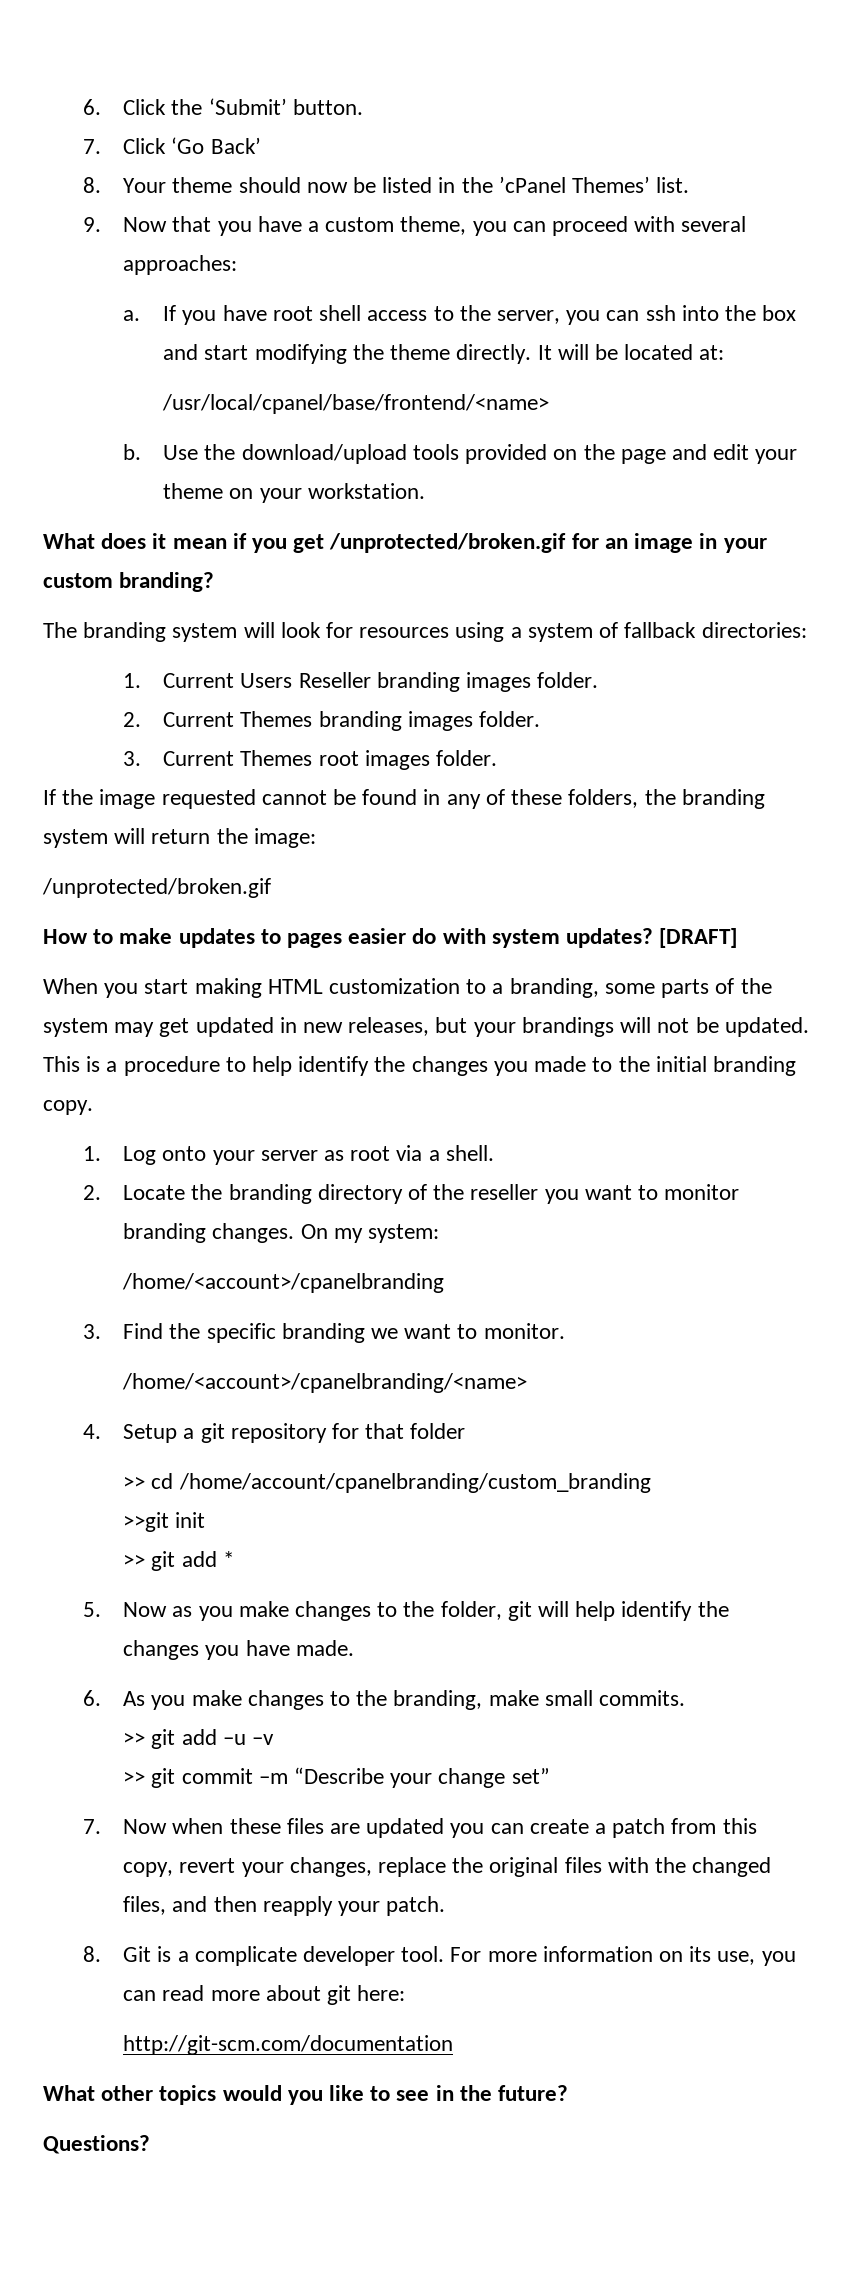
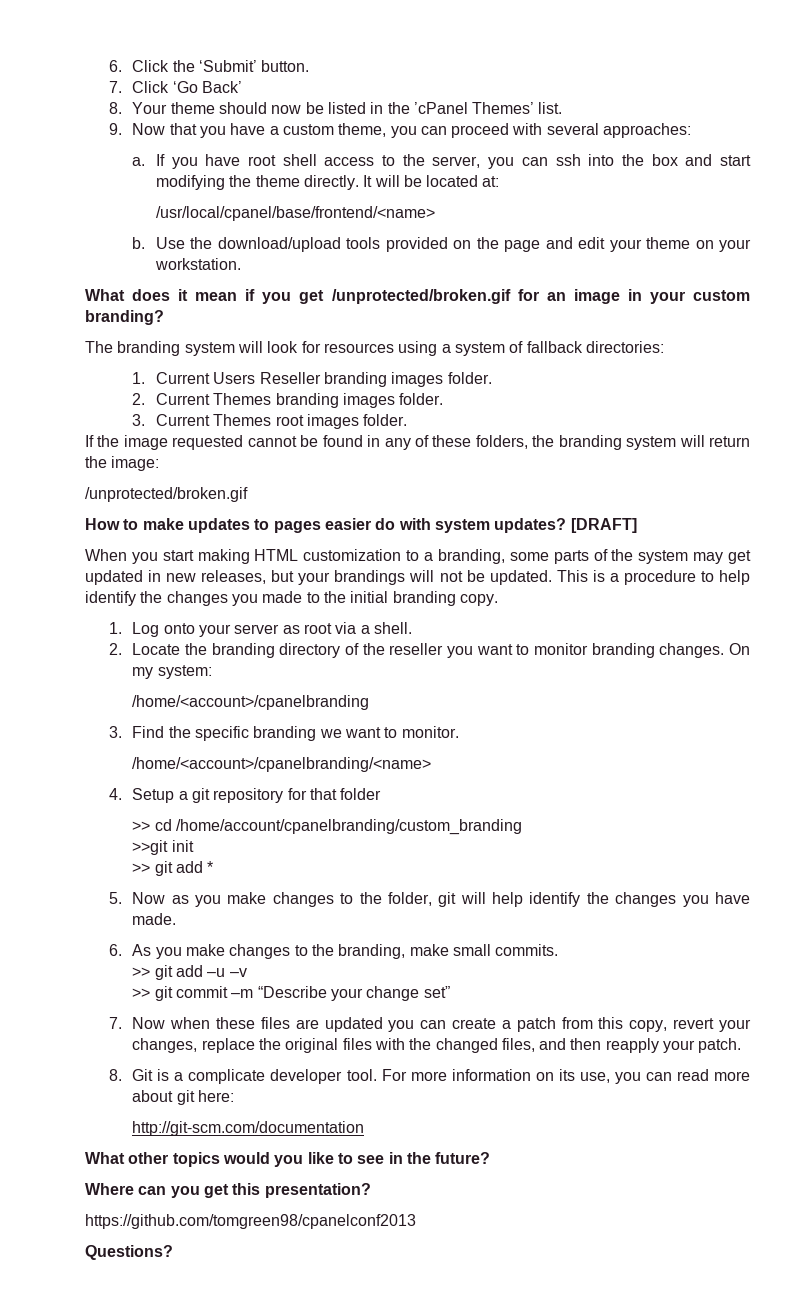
(569, 2093) none -> [85,1183,371,1198] [85,1214,416,1229] // Where can you get this presentation? // https://github.com/tomgreen98/cpanelconf2013

